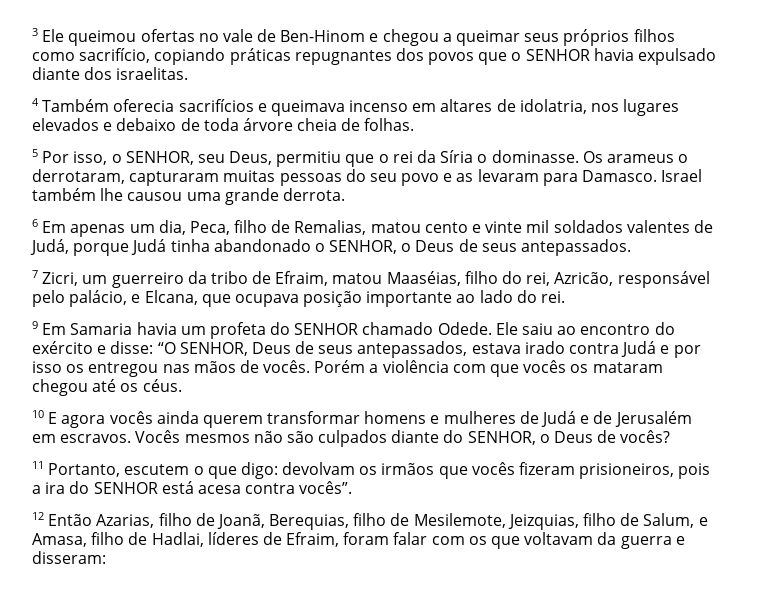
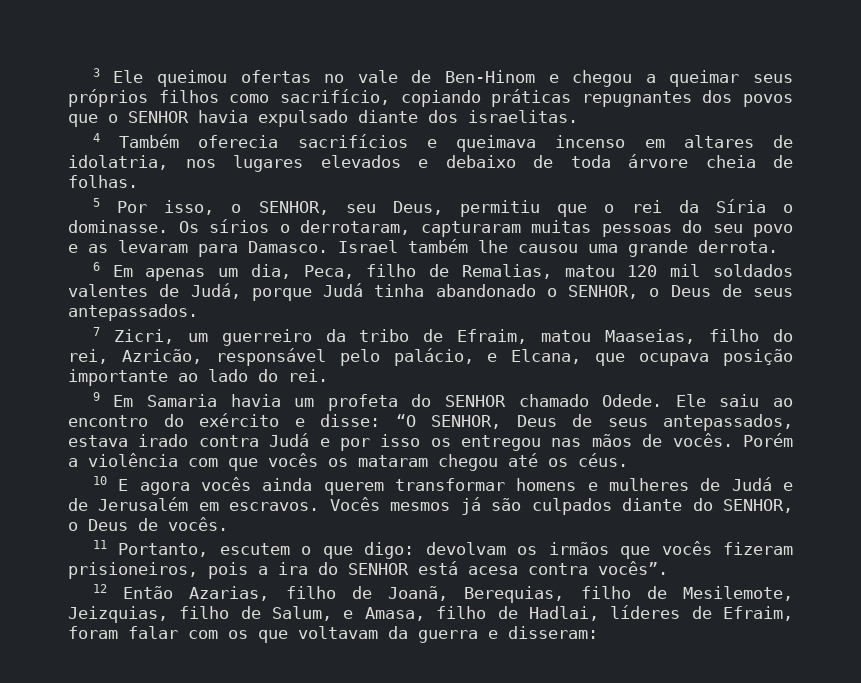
[606,154,674,163] arameus -> [209,219,269,233] sírios
[424,221,523,233] cento e vinte -> [627,265,658,277] 120
[386,271,461,286] Maaséias, -> [605,329,696,344] Maaseias,
[253,431,283,443] não -> [460,497,481,515] já
[620,430,671,443] vocês? -> [168,517,228,531] vocês.

